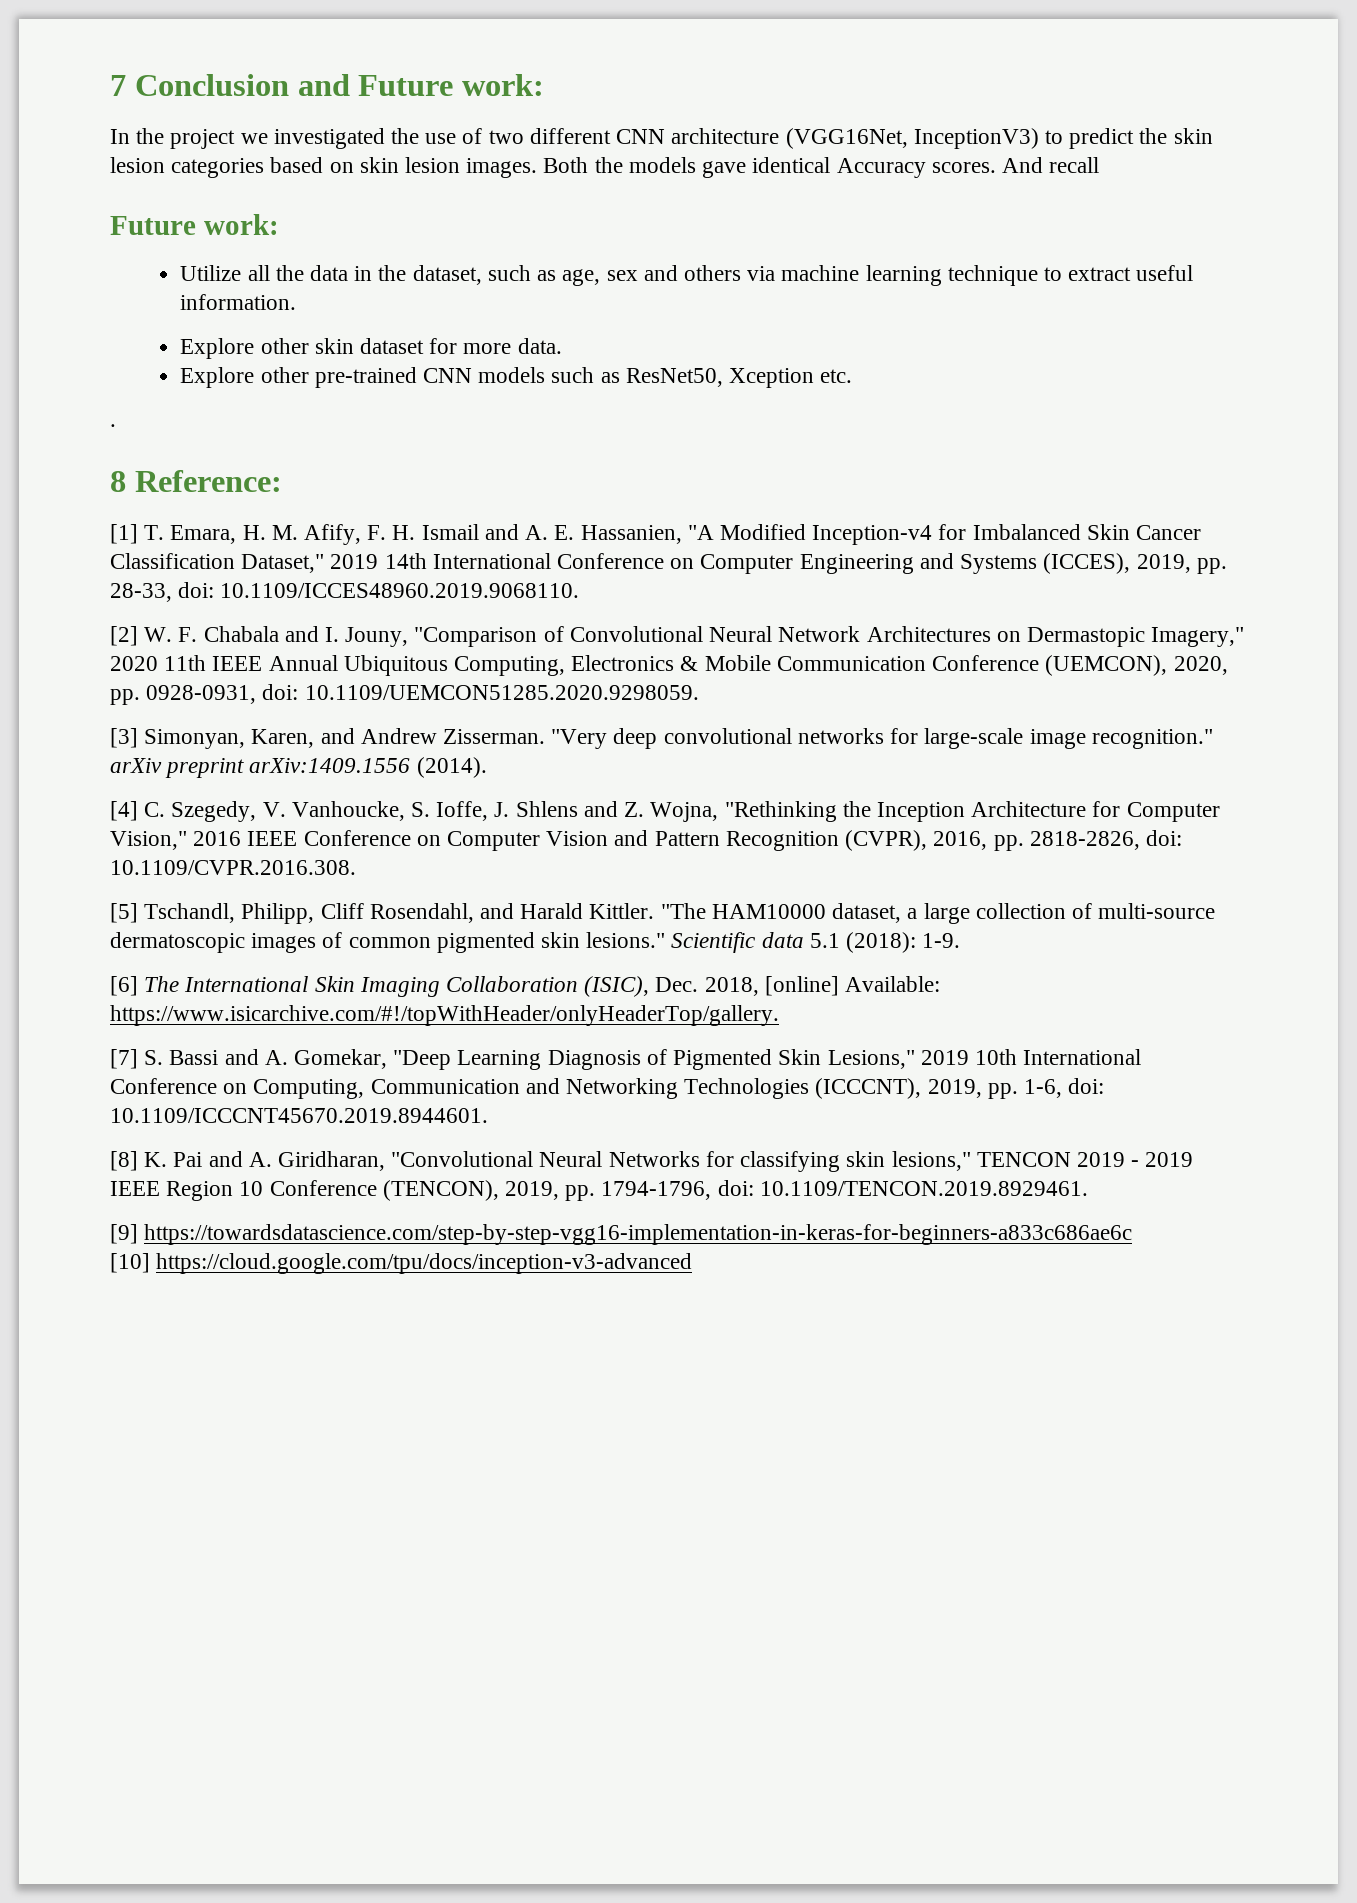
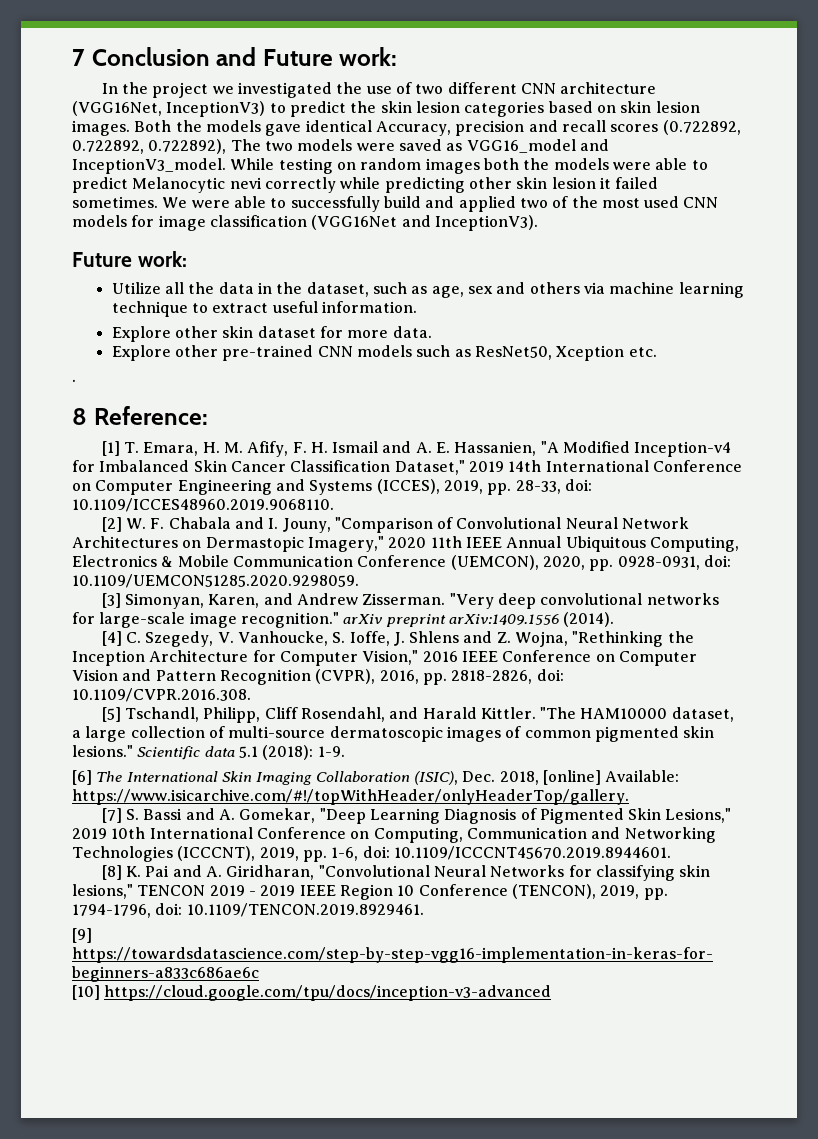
[836,157,1100,178] Accuracy scores. And recall -> [375,120,741,136] [72,139,609,154] [72,158,708,174] [72,177,659,193] [72,196,719,212] [72,215,538,231] Accuracy, precision and recall scores (0.722892, 0.722892, 0.722892), The two models were saved as VGG16_model and InceptionV3_model. While testing on random images both the models were able to predict Melanocytic nevi correctly while predicting other skin lesion it failed sometimes. We were able to successfully build and applied two of the most used CNN models for image classification (VGG16Net and InceptionV3).

